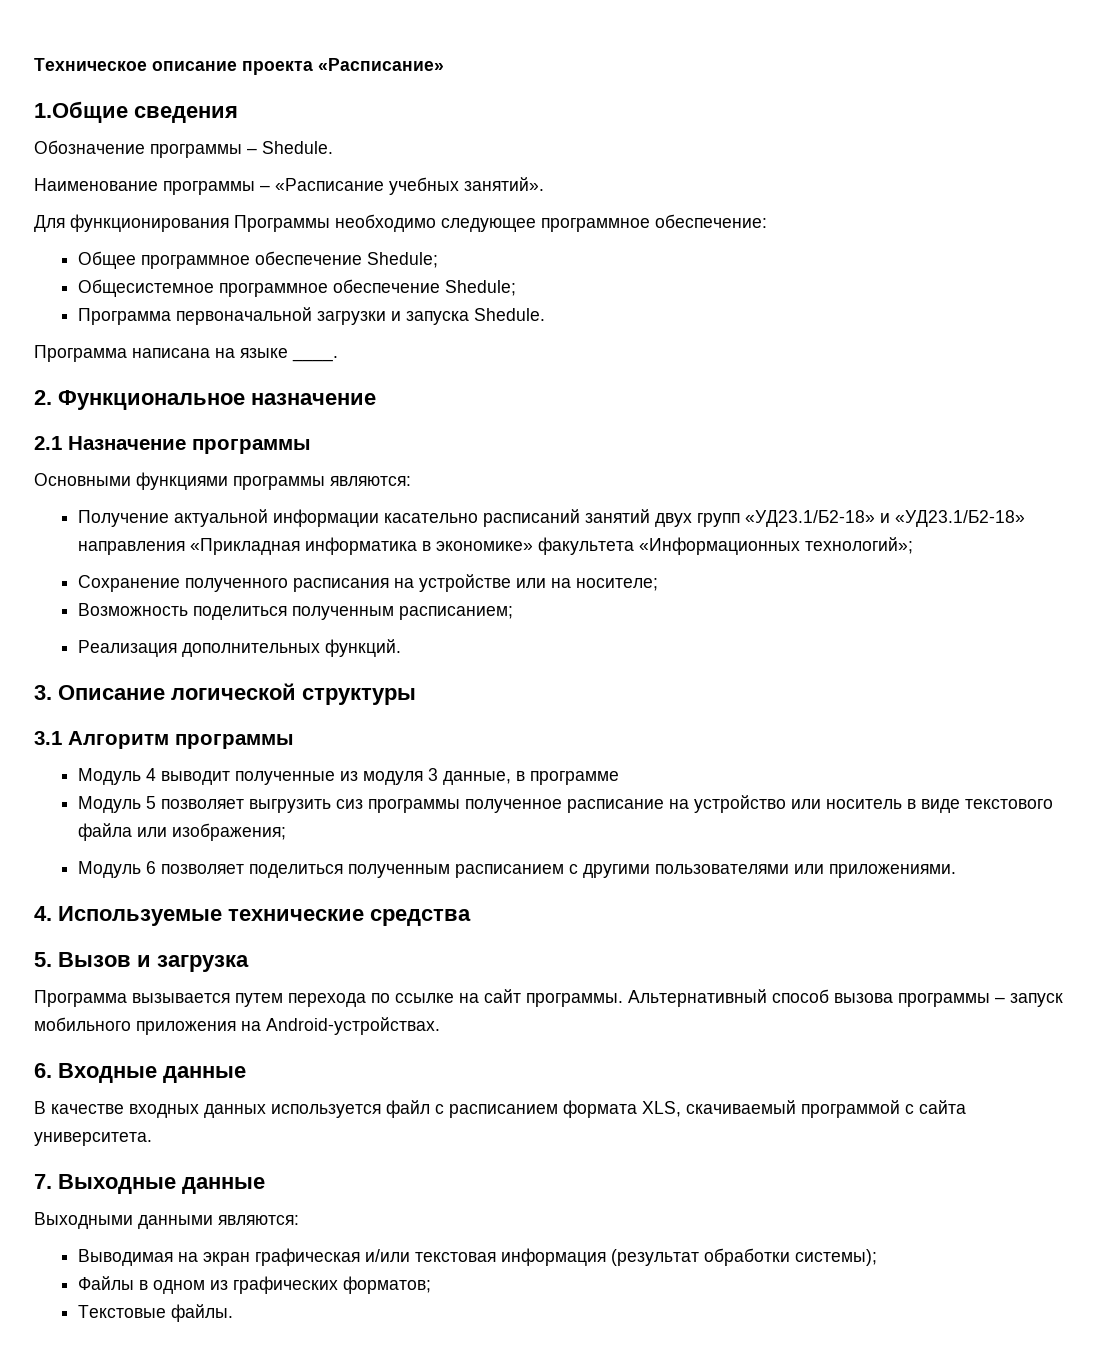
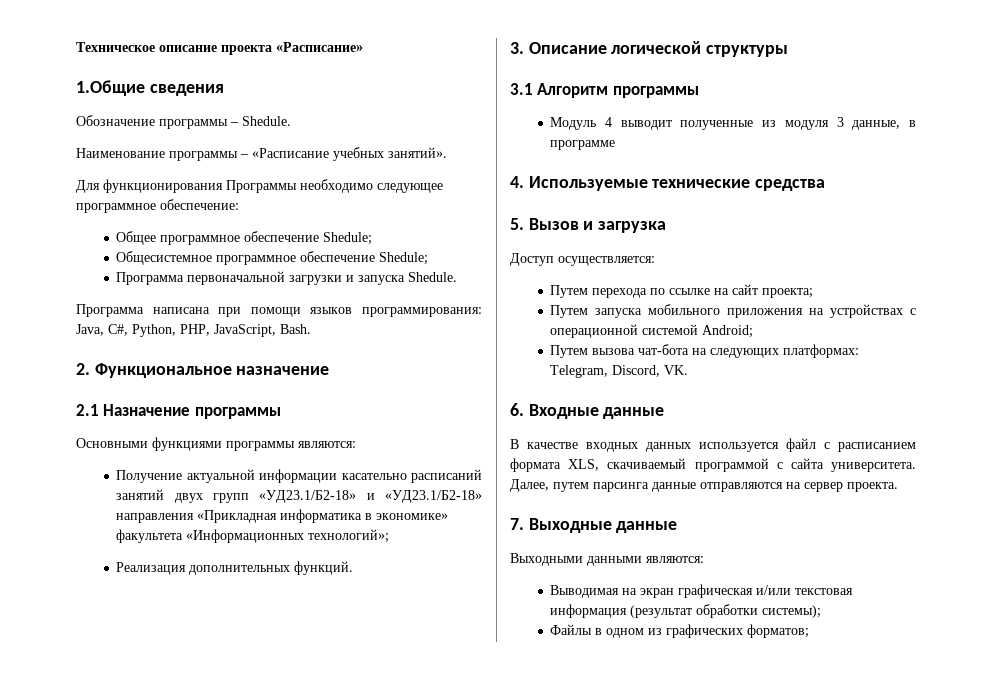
[215,348,338,362] на языке ____. -> [218,307,482,317] [76,324,311,337] при помощи языков программирования: Java, C#, Python, PHP, JavaScript, Bash.
[78,574,659,592] [78,603,514,620] // Сохранение полученного расписания на устройстве или на носителе; // Возможность поделиться полученным расписанием; -> (390, 536) none
[78,795,1054,813] [78,823,287,841] [78,861,957,878] // Модуль 5 позволяет выгрузить сиз программы полученное расписание на устройство или носитель в виде текстового файла или изображения; // Модуль 6 позволяет поделиться полученным расписанием с другими пользователями или приложениями. -> (616, 145) none
[34,990,283,1007] Программа вызывается путем -> [510,253,655,266] [550,285,589,298] Доступ осуществляется: // Путем
[526,989,1063,1007] [34,1017,440,1035] программы. Альтернативный способ вызова программы – запуск мобильного приложения на Android-устройствах. -> [762,288,814,298] [550,304,916,318] [550,324,754,338] [550,344,860,358] [550,365,689,378] проекта; // Путем запуска мобильного приложения на устройствах с операционной системой Android; // Путем вызова чат-бота на следующих платформах: Telegram, Discord, VK.
(152, 1139) none -> [510,479,898,492] Далее, путем парсинга данные отправляются на сервер проекта.
[78,1304,234,1322] // Текстовые файлы. -> (810, 631) none

